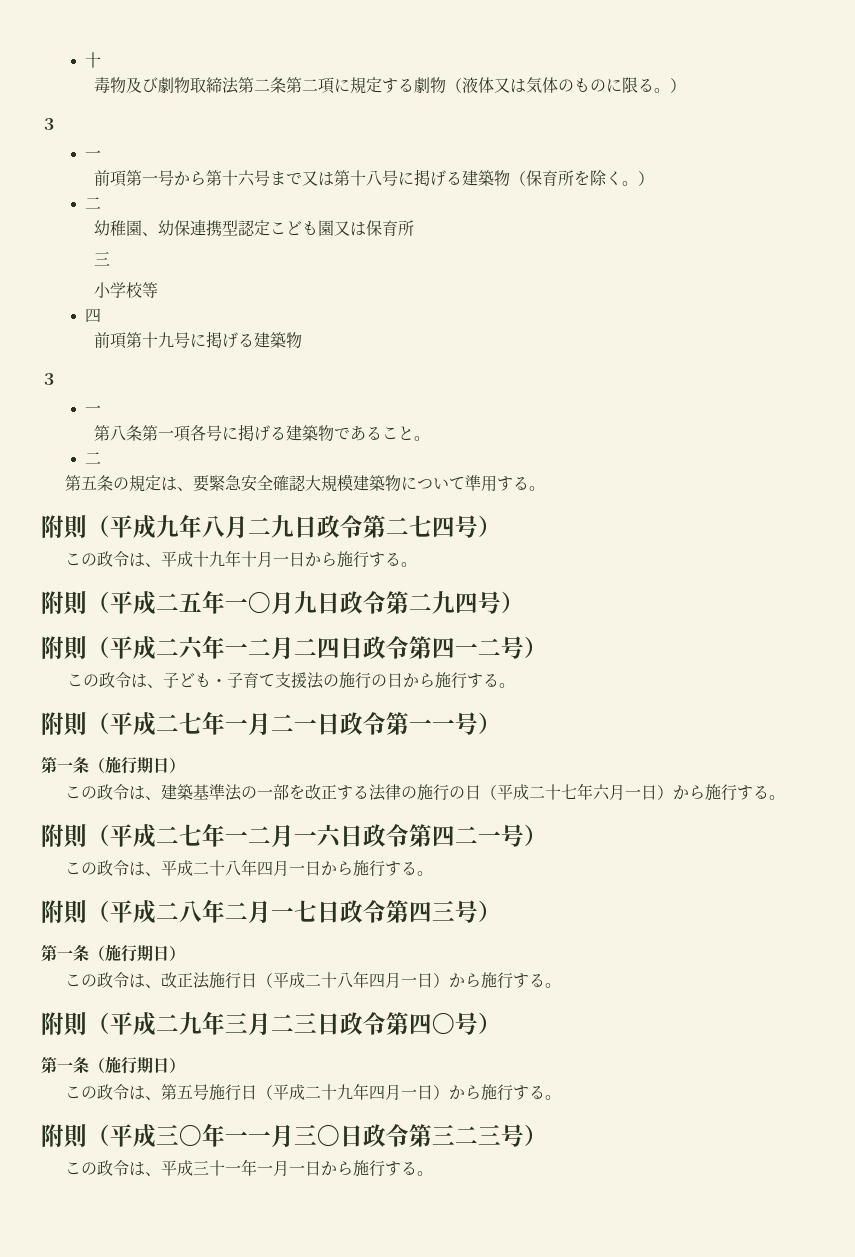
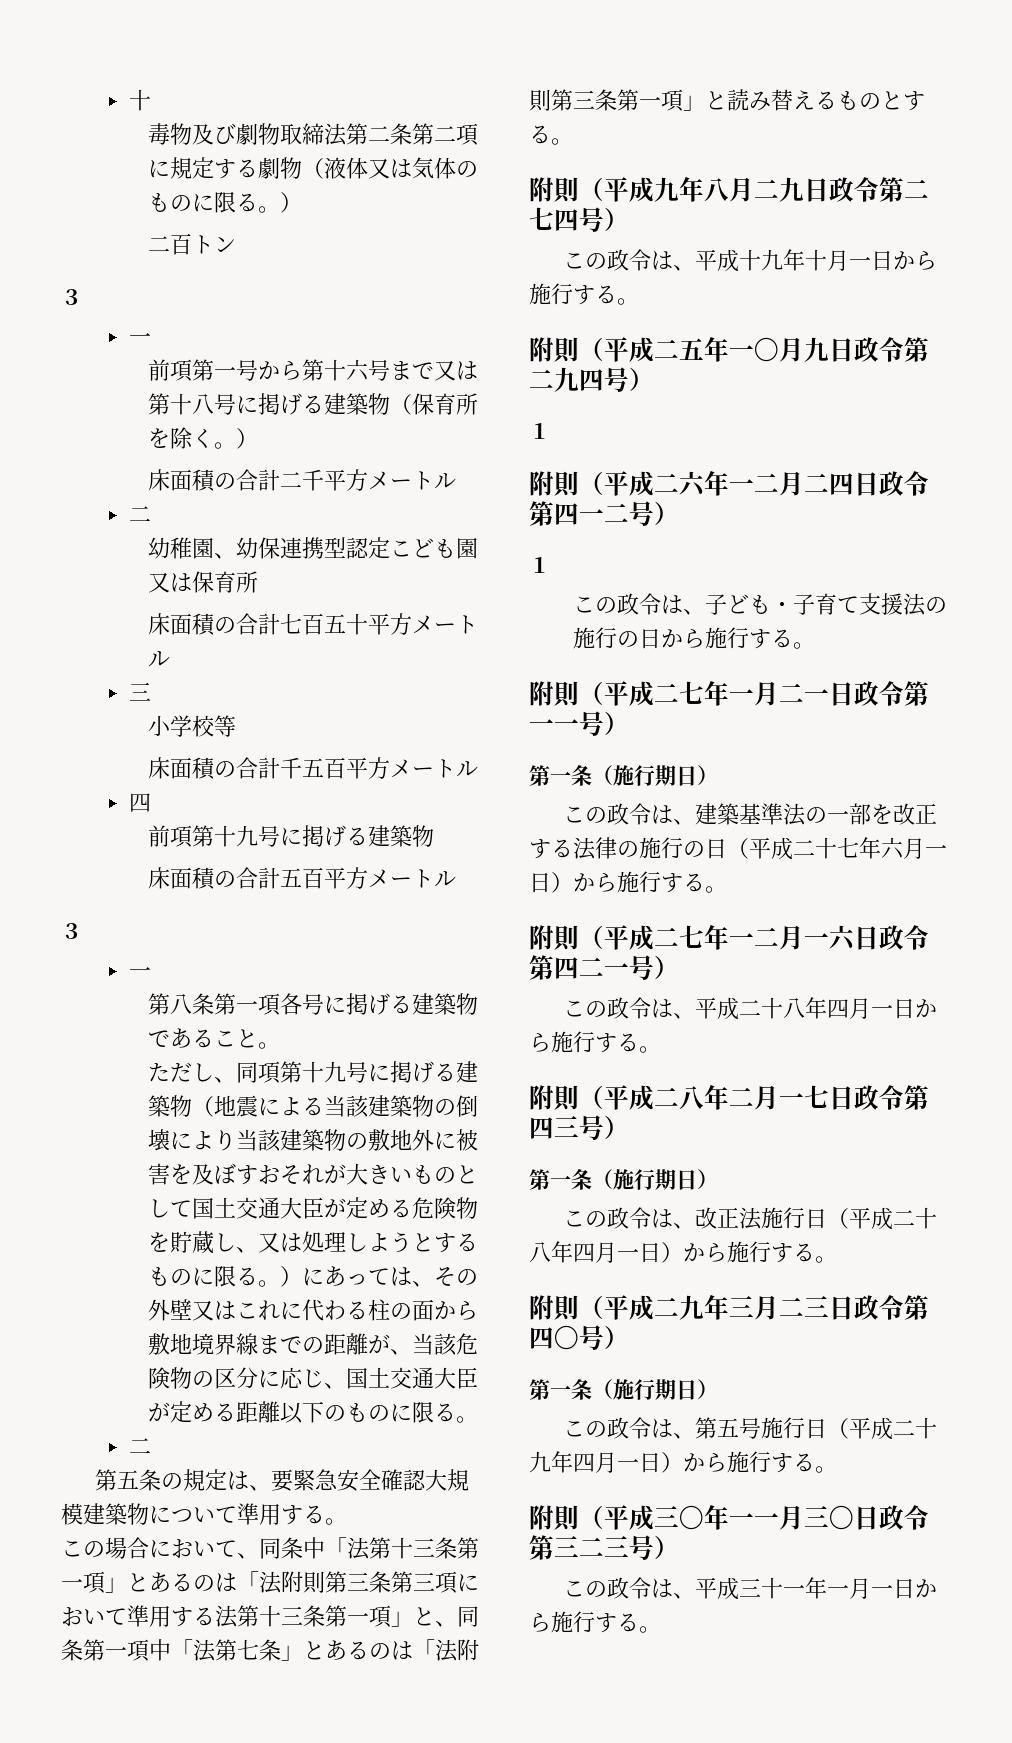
(686, 85) none -> [147,233,236,255] // 二百トン
(654, 178) none -> [147,469,456,492] // 床面積の合計二千平方メートル
[93,251,110,266] [93,282,158,298] 三 // 小学校等 -> [147,613,478,636] [147,651,170,667] [128,682,151,701] [147,715,236,737] [147,757,478,780] 床面積の合計七百五十平方メートル // 三 // 小学校等 // 床面積の合計千五百平方メートル
(302, 340) none -> [147,867,456,890] // 床面積の合計五百平方メートル
(430, 438) none -> [147,1061,478,1084] [147,1095,478,1118] [147,1129,478,1152] [147,1163,478,1185] [147,1197,478,1219] [147,1231,478,1254] [147,1265,478,1287] [147,1299,478,1321] [147,1333,478,1356] [147,1367,478,1389] [147,1401,478,1424] // ただし、同項第十九号に掲げる建築物（地震による当該建築物の倒壊により当該建築物の敷地外に被害を及ぼすおそれが大きいものとして国土交通大臣が定める危険物を貯蔵し、又は処理しようとするものに限る。）にあっては、その外壁又はこれに代わる柱の面から敷地境界線までの距離が、当該危険物の区分に応じ、国土交通大臣が定める距離以下のものに限る。
(546, 488) none -> [61,1537,479,1560] [61,1571,479,1594] [61,1605,479,1628] [61,1639,479,1662] [529,89,925,112] [529,125,573,145] // この場合において、同条中「法第十三条第一項」とあるのは「法附則第三条第三項において準用する法第十三条第一項」と、同条第一項中「法第七条」とあるのは「法附則第三条第一項」と読み替えるものとする。
(524, 602) none -> [529,423,550,439] // １
(547, 647) none -> [529,557,550,573] // １

